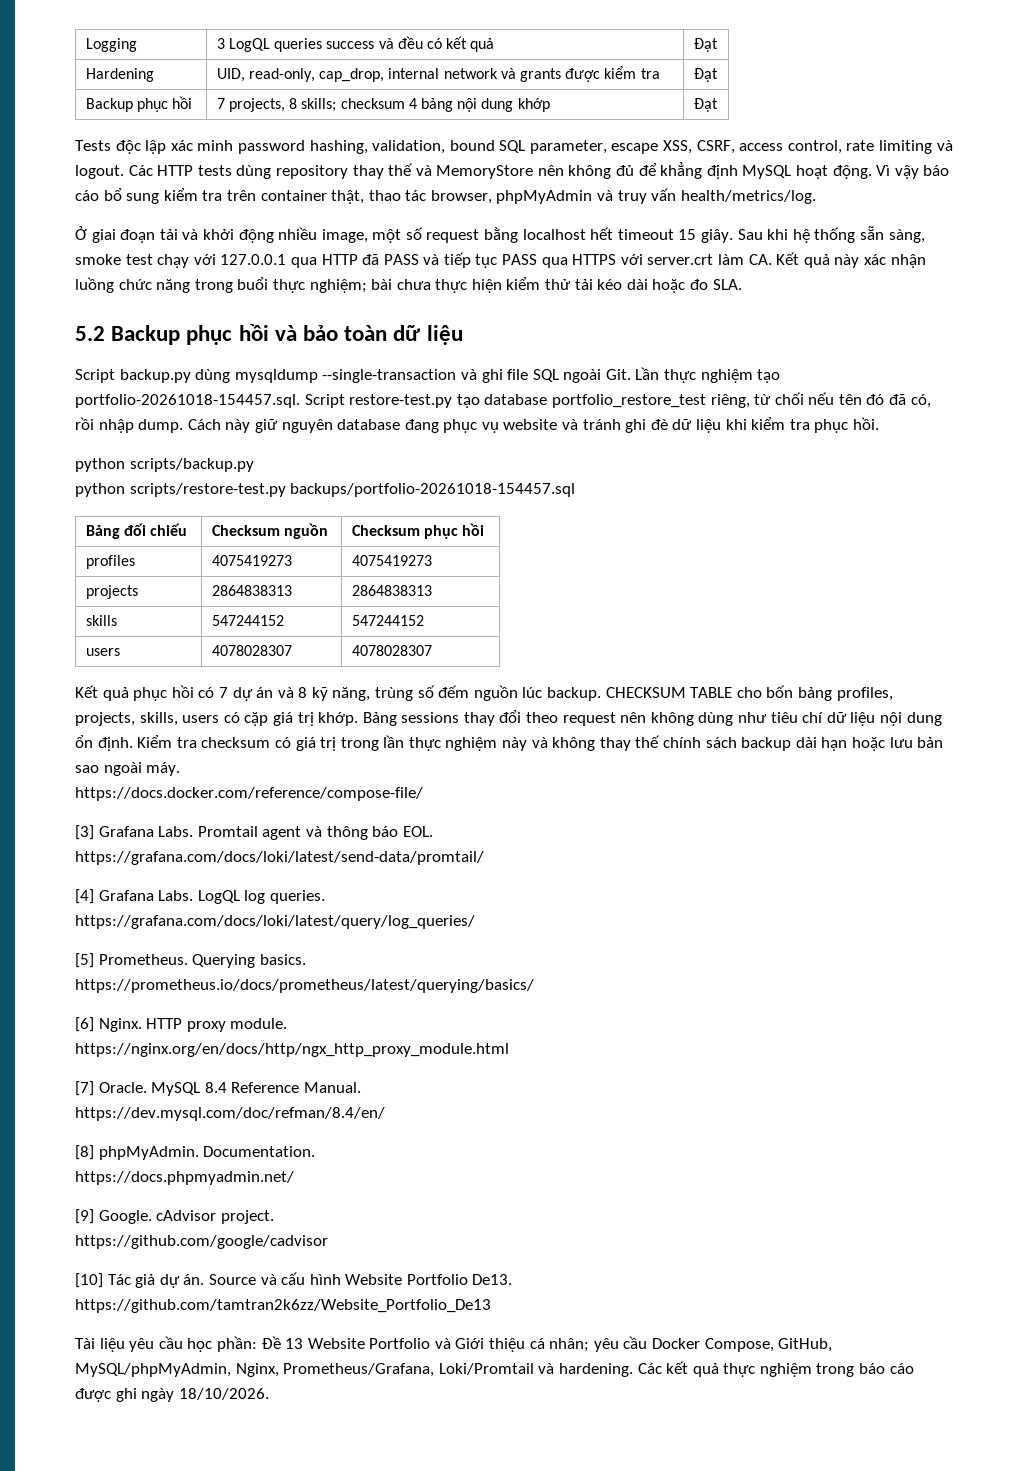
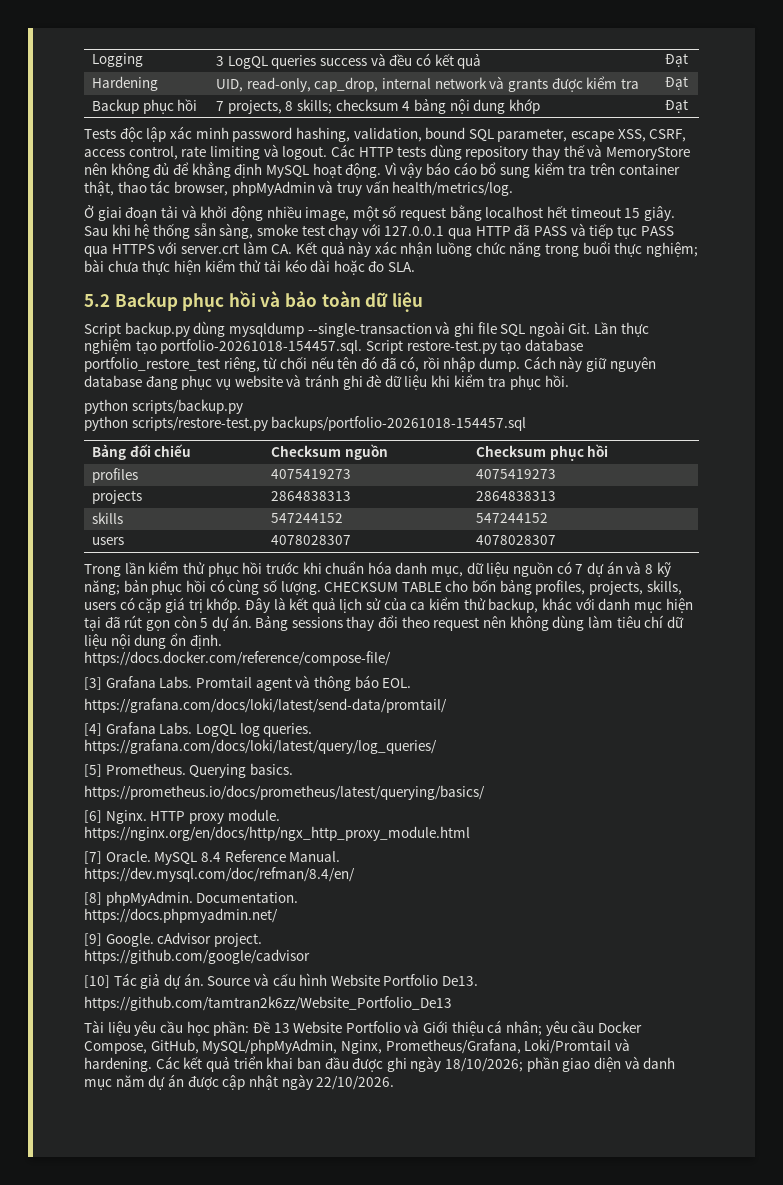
[75,685,194,701] Kết quả phục hồi -> [84,561,554,577] Trong lần kiểm thử phục hồi trước khi chuẩn hóa danh mục, dữ liệu nguồn
[332,685,602,701] năng, trùng số đếm nguồn lúc backup. -> [84,579,321,595] năng; bản phục hồi có cùng số lượng.
(359, 719) none -> [244,597,693,613] [84,615,252,631] Đây là kết quả lịch sử của ca kiểm thử backup, khác với danh mục hiện tại đã rút gọn còn 5 dự án.
[738,712,768,723] như -> [587,615,613,628] làm
[137,735,944,751] [75,762,181,776] Kiểm tra checksum có giá trị trong lần thực nghiệm này và không thay thế chính sách backup dài hạn hoặc lưu bản sao ngoài máy. -> (222, 641) none
[723,1363,914,1377] [75,1388,269,1402] thực nghiệm trong báo cáo được ghi ngày 18/10/2026. -> [233,1056,676,1072] [84,1074,395,1090] triển khai ban đầu được ghi ngày 18/10/2026; phần giao diện và danh mục năm dự án được cập nhật ngày 22/10/2026.

